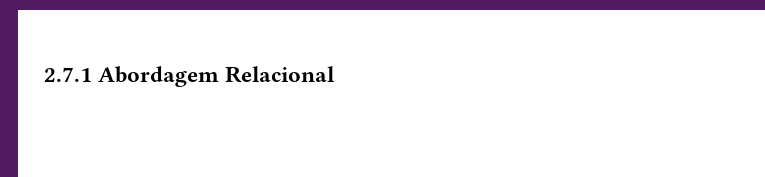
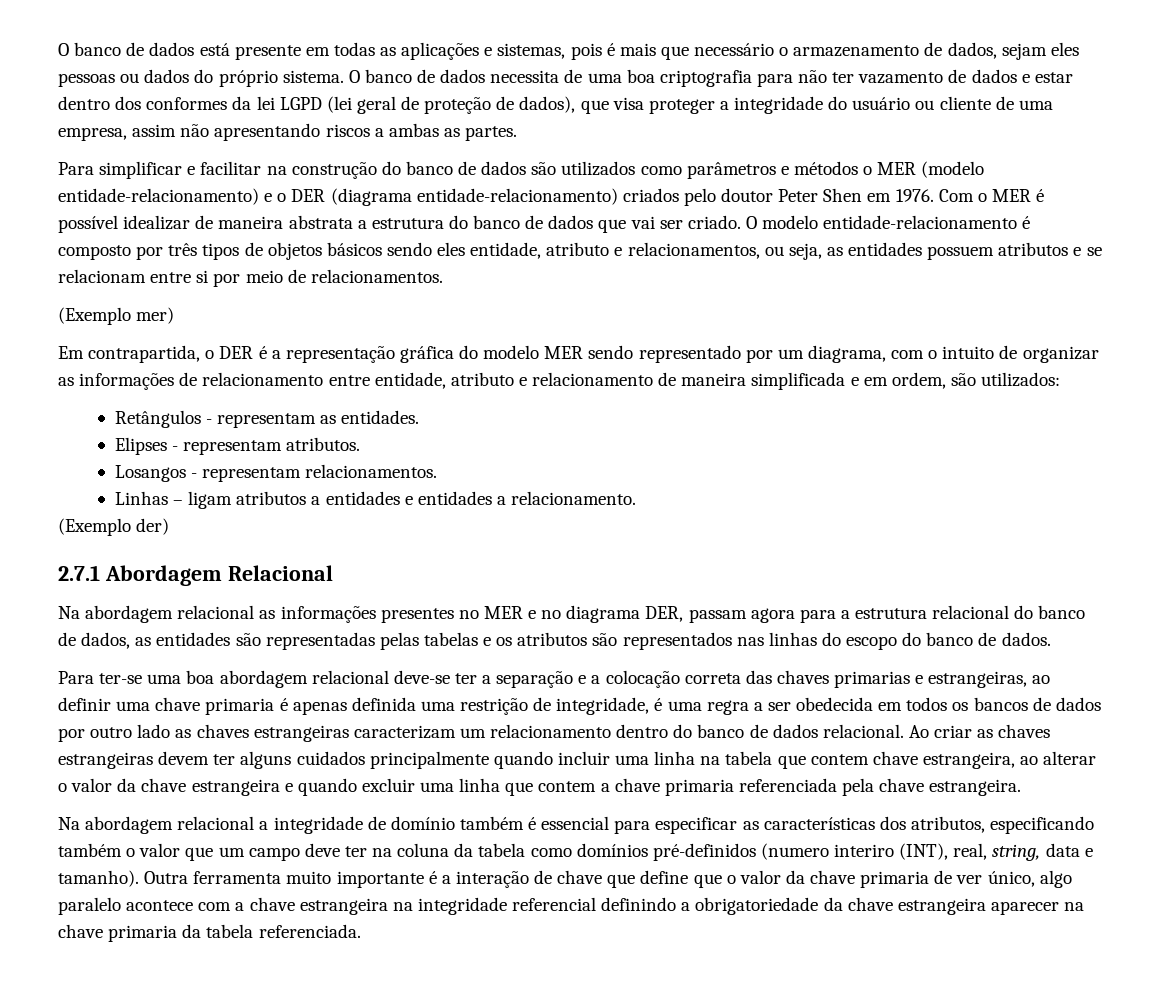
[44,66,336,87] 2.7.1 Abordagem Relacional -> [58,42,1079,60] [58,69,1073,87] [58,96,1053,114] [58,123,518,141] [58,161,985,179] [58,188,1045,206] [58,215,1031,233] [58,242,1102,260] [58,269,443,287] [58,307,175,325] [58,345,1099,363] [58,372,1061,390] [114,410,420,428] [114,437,361,455] [114,464,438,482] [114,491,637,509] [58,518,170,536] [58,565,333,586] [58,605,1086,623] [58,632,1051,650] [58,670,1051,688] [58,697,1101,715] [58,724,1051,742] [58,751,1097,769] [58,778,1022,796] [58,816,1095,834] [58,843,1093,861] [58,870,1072,888] [58,897,1085,915] [58,924,361,942] O banco de dados está presente em todas as aplicações e sistemas, pois é mais que necessário o armazenamento de dados, sejam eles pessoas ou dados do próprio sistema. O banco de dados necessita de uma boa criptografia para não ter vazamento de dados e estar dentro dos conformes da lei LGPD (lei geral de proteção de dados), que visa proteger a integridade do usuário ou cliente de uma empresa, assim não apresentando riscos a ambas as partes. // Para simplificar e facilitar na construção do banco de dados são utilizados como parâmetros e métodos o MER (modelo entidade-relacionamento) e o DER (diagrama entidade-relacionamento) criados pelo doutor Peter Shen em 1976. Com o MER é possível idealizar de maneira abstrata a estrutura do banco de dados que vai ser criado. O modelo entidade-relacionamento é composto por três tipos de objetos básicos sendo eles entidade, atributo e relacionamentos, ou seja, as entidades possuem atributos e se relacionam entre si por meio de relacionamentos. // (Exemplo mer) // Em contrapartida, o DER é a representação gráfica do modelo MER sendo representado por um diagrama, com o intuito de organizar as informações de relacionamento entre entidade, atributo e relacionamento de maneira simplificada e em ordem, são utilizados: // Retângulos - representam as entidades. // Elipses - representam atributos. // Losangos - representam relacionamentos. // Linhas – ligam atributos a entidades e entidades a relacionamento. // (Exemplo der) // 2.7.1 Abordagem Relacional // Na abordagem relacional as informações presentes no MER e no diagrama DER, passam agora para a estrutura relacional do banco de dados, as entidades são representadas pelas tabelas e os atributos são representados nas linhas do escopo do banco de dados. // Para ter-se uma boa abordagem relacional deve-se ter a separação e a colocação correta das chaves primarias e estrangeiras, ao definir uma chave primaria é apenas definida uma restrição de integridade, é uma regra a ser obedecida em todos os bancos de dados por outro lado as chaves estrangeiras caracterizam um relacionamento dentro do banco de dados relacional. Ao criar as chaves estrangeiras devem ter alguns cuidados principalmente quando incluir uma linha na tabela que contem chave estrangeira, ao alterar o valor da chave estrangeira e quando excluir uma linha que contem a chave primaria referenciada pela chave estrangeira. // Na abordagem relacional a integridade de domínio também é essencial para especificar as características dos atributos, especificando também o valor que um campo deve ter na coluna da tabela como domínios pré-definidos (numero interiro (INT), real, string, data e tamanho). Outra ferramenta muito importante é a interação de chave que define que o valor da chave primaria de ver único, algo paralelo acontece com a chave estrangeira na integridade referencial definindo a obrigatoriedade da chave estrangeira aparecer na chave primaria da tabela referenciada.

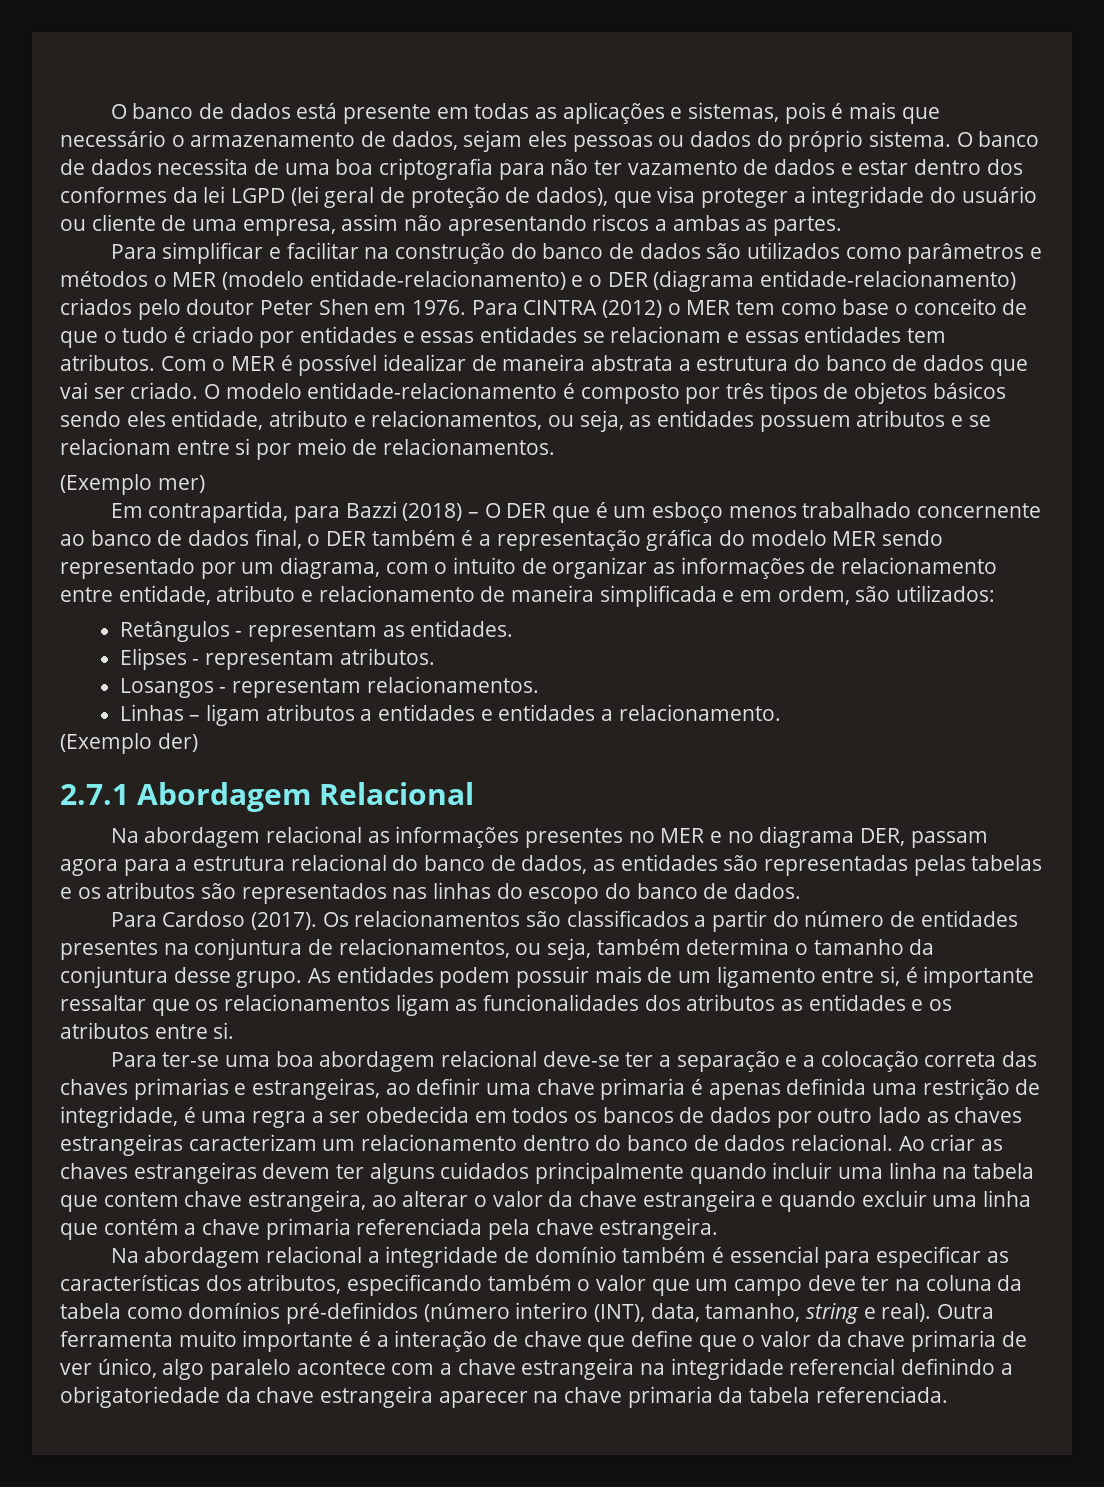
(934, 195) none -> [471,298,1028,318] [60,326,947,348] [60,354,155,371] Para CINTRA (2012) o MER tem como base o conceito de que o tudo é criado por entidades e essas entidades se relacionam e essas entidades tem atributos.
[205,346,254,359] o DER -> [293,501,1042,523] [60,529,456,549] para Bazzi (2018) – O DER que é um esboço menos trabalhado concernente ao banco de dados final, o DER também
(1051, 639) none -> [110,910,1018,932] [60,938,935,960] [60,966,1035,988] [60,994,953,1016] [60,1022,235,1039] // Para Cardoso (2017). Os relacionamentos são classificados a partir do número de entidades presentes na conjuntura de relacionamentos, ou seja, também determina o tamanho da conjuntura desse grupo. As entidades podem possuir mais de um ligamento entre si, é importante ressaltar que os relacionamentos ligam as funcionalidades dos atributos as entidades e os atributos entre si.
[538,781,597,792] contem -> [103,1219,179,1235] contém
[760,843,829,860] (numero -> [423,1303,510,1322] (número
[953,843,1093,861] [58,870,139,887] real, string, data e tamanho). -> [650,1303,932,1324] data, tamanho, string e real).

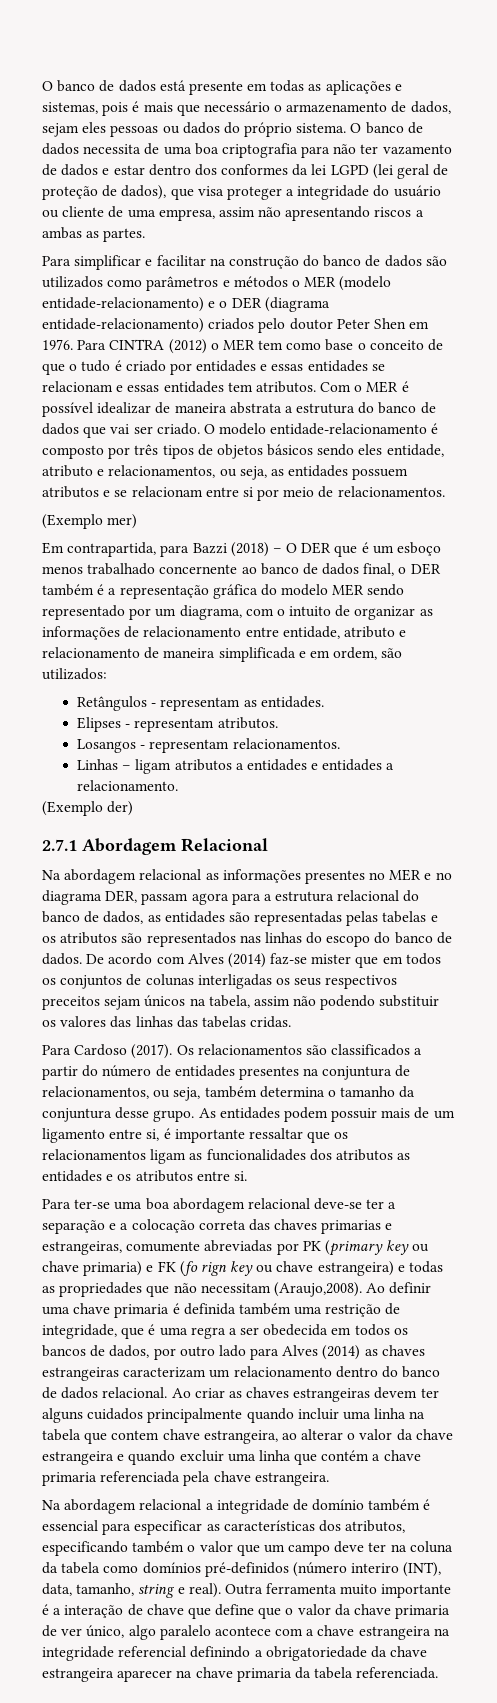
(802, 891) none -> [86,953,441,968] [42,974,398,989] [42,995,440,1010] [42,1016,292,1028] De acordo com Alves (2014) faz-se mister que em todos os conjuntos de colunas interligadas os seus respectivos preceitos sejam únicos na tabela, assim não podendo substituir os valores das linhas das tabelas cridas.
[385,1083,411,1095] ao -> [126,1240,430,1256] [42,1261,444,1276] [42,1282,386,1297] comumente abreviadas por PK (primary key ou chave primaria) e FK (fo rign key ou chave estrangeira) e todas as propriedades que não necessitam (Araujo,2008). Ao
[708,1078,867,1100] apenas definida -> [183,1303,291,1315] definida também
(178, 1117) none -> [121,1327,145,1339] que
[710,1107,772,1123] dados -> [109,1345,150,1358] dados,
(922, 1115) none -> [250,1345,361,1360] para Alves (2014)

